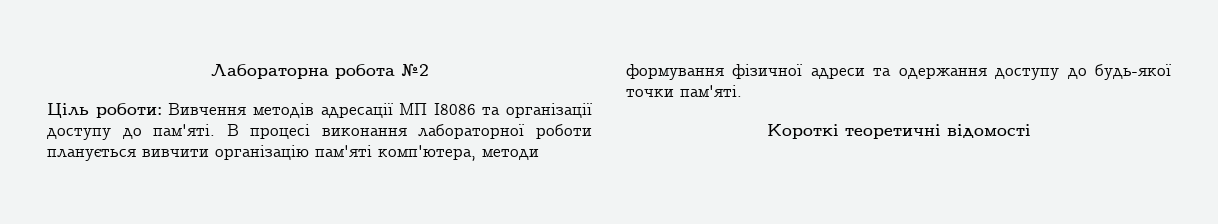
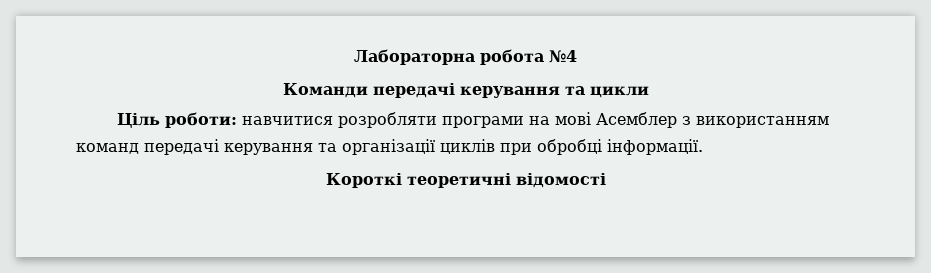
[400,63,429,77] [47,103,593,118] [47,124,592,140] [47,145,539,161] [626,64,1172,80] [626,85,742,97] №2 // Ціль роботи: Вивчення методів адресації МП І8086 та організації доступу до пам'яті. В процесі виконання лабораторної роботи планується вивчити організацію пам'яті комп'ютера, методи формування фізичної адреси та одержання доступу до будь-якої точки пам'яті. -> [549,50,577,63] [282,83,649,98] [116,112,829,128] [76,139,703,155] №4 // Команди передачі керування та цикли // Ціль роботи: навчитися розробляти програми на мові Асемблер з використанням команд передачі керування та організації циклів при обробці інформації.

